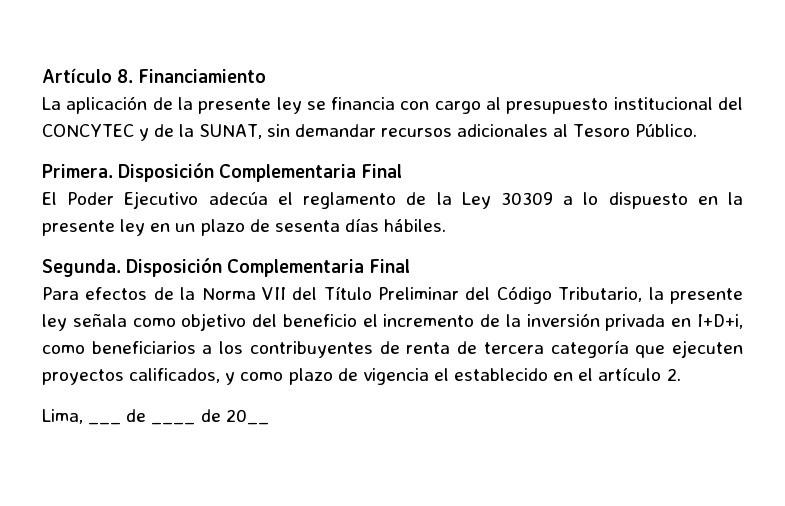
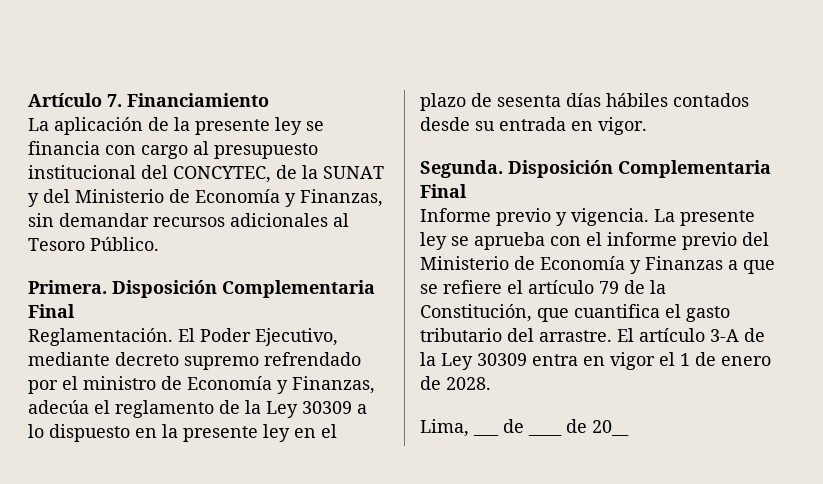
[117,69,134,83] 8. -> [107,94,122,107] 7.
[42,124,262,141] CONCYTEC y de la SUNAT, -> [173,165,384,183] [28,189,383,207] CONCYTEC, de la SUNAT y del Ministerio de Economía y Finanzas,
(403, 171) none -> [28,328,173,346] Reglamentación.
[124,191,199,209] Ejecutivo -> [255,328,338,346] [28,352,361,370] [28,376,375,394] Ejecutivo, mediante decreto supremo refrendado por el ministro de Economía y Finanzas,
[175,223,196,232] un -> [321,424,337,438] el
[384,219,447,232] [42,258,411,277] [42,286,743,304] [42,313,743,331] [42,340,744,358] [42,367,681,385] hábiles. // Segunda. Disposición Complementaria Final // Para efectos de la Norma VII del Título Preliminar del Código Tributario, la presente ley señala como objetivo del beneficio el incremento de la inversión privada en I+D+i, como beneficiarios a los contribuyentes de renta de tercera categoría que ejecuten proyectos calificados, y como plazo de vigencia el establecido en el artículo 2. -> [606,93,749,107] [420,117,647,135] [420,160,771,178] [420,184,467,198] [420,208,755,226] [420,232,769,250] [420,256,775,274] [420,280,666,294] [420,304,730,322] [420,328,765,342] [420,352,771,370] [420,376,491,390] hábiles contados desde su entrada en vigor. // Segunda. Disposición Complementaria Final // Informe previo y vigencia. La presente ley se aprueba con el informe previo del Ministerio de Economía y Finanzas a que se refiere el artículo 79 de la Constitución, que cuantifica el gasto tributario del arrastre. El artículo 3-A de la Ley 30309 entra en vigor el 1 de enero de 2028.

